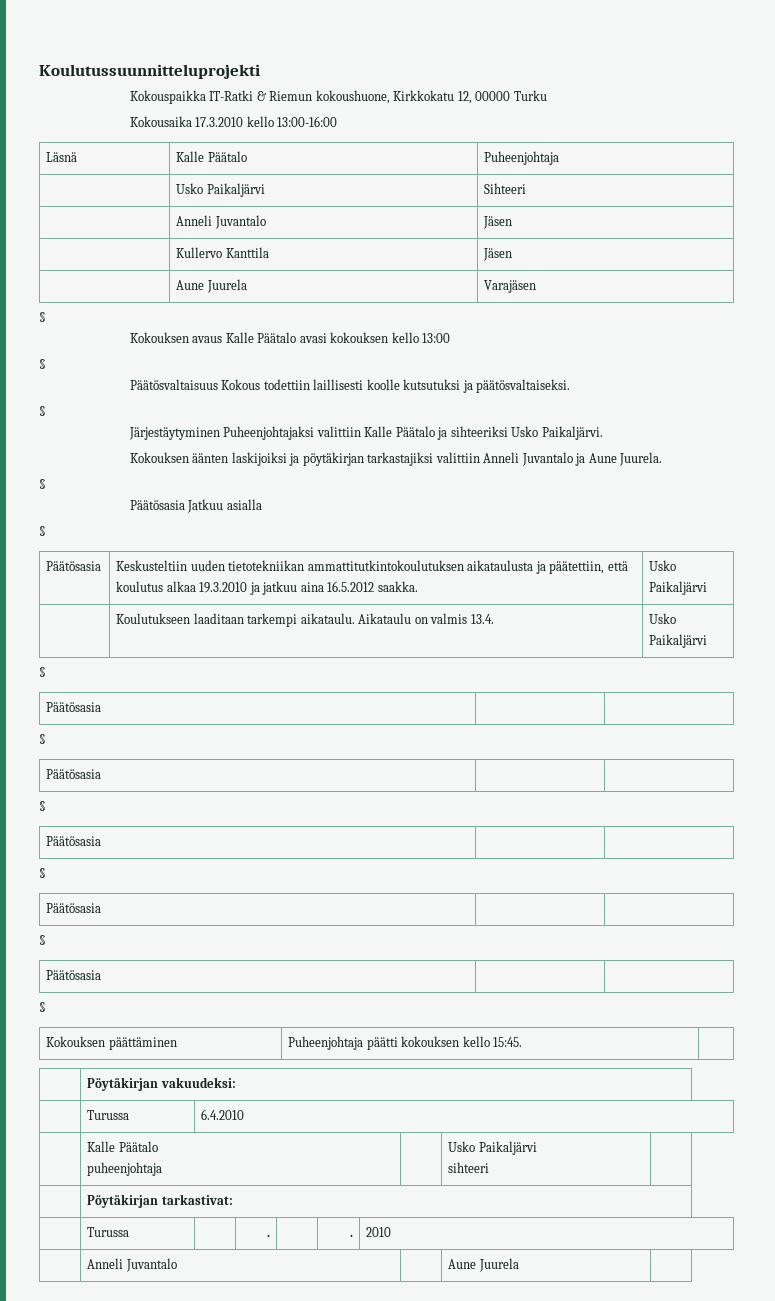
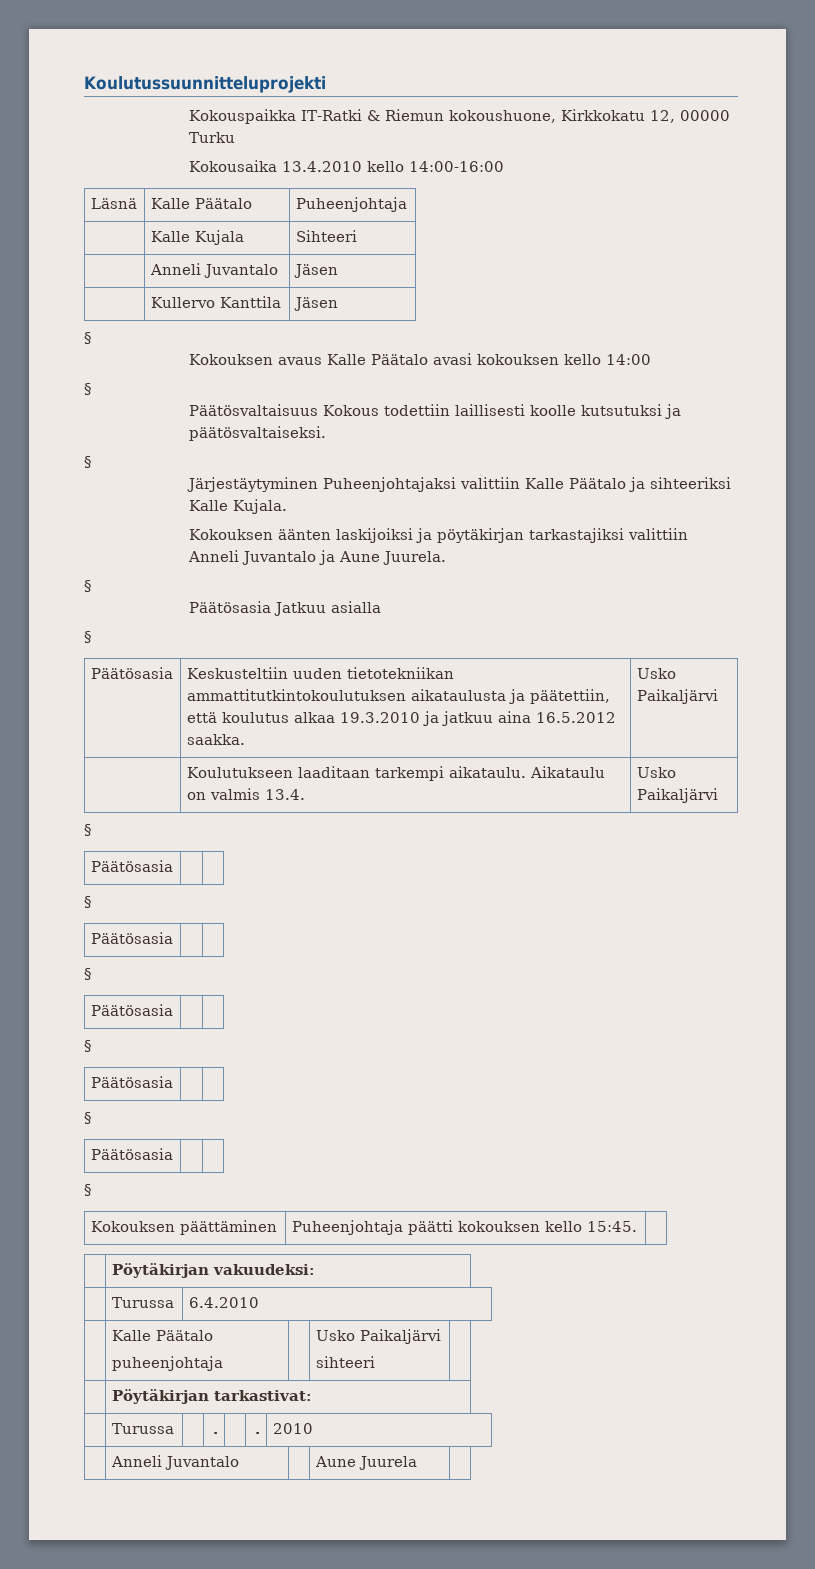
[195,116,338,127] 17.3.2010 kello 13:00-16:00 -> [281,161,504,172] 13.4.2010 kello 14:00-16:00
[176,183,265,197] Usko Paikaljärvi -> [150,230,244,245] Kalle Kujala
[176,279,247,293] [484,280,537,293] // | Aune Juurela | Varajäsen -> (338, 304) none
[422,333,451,343] 13:00 -> [605,354,651,365] 14:00
[511,426,603,440] Usko Paikaljärvi. -> [188,499,287,514] Kalle Kujala.

